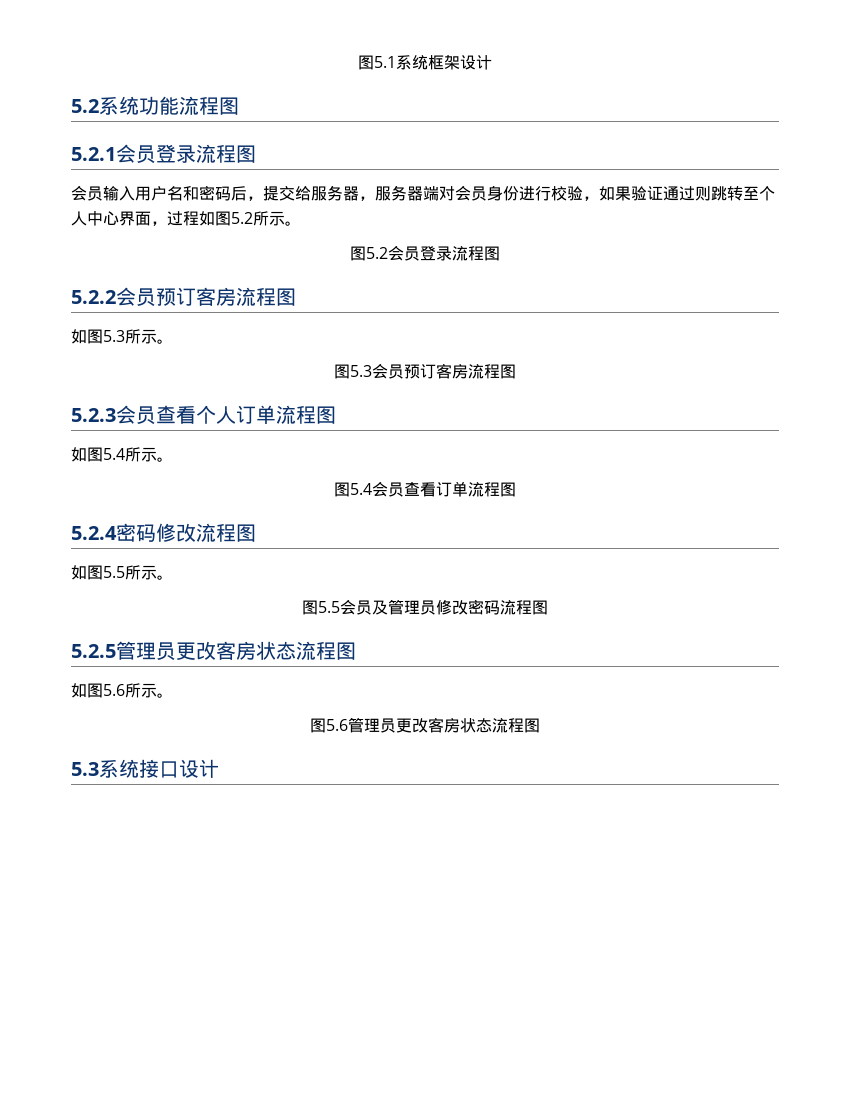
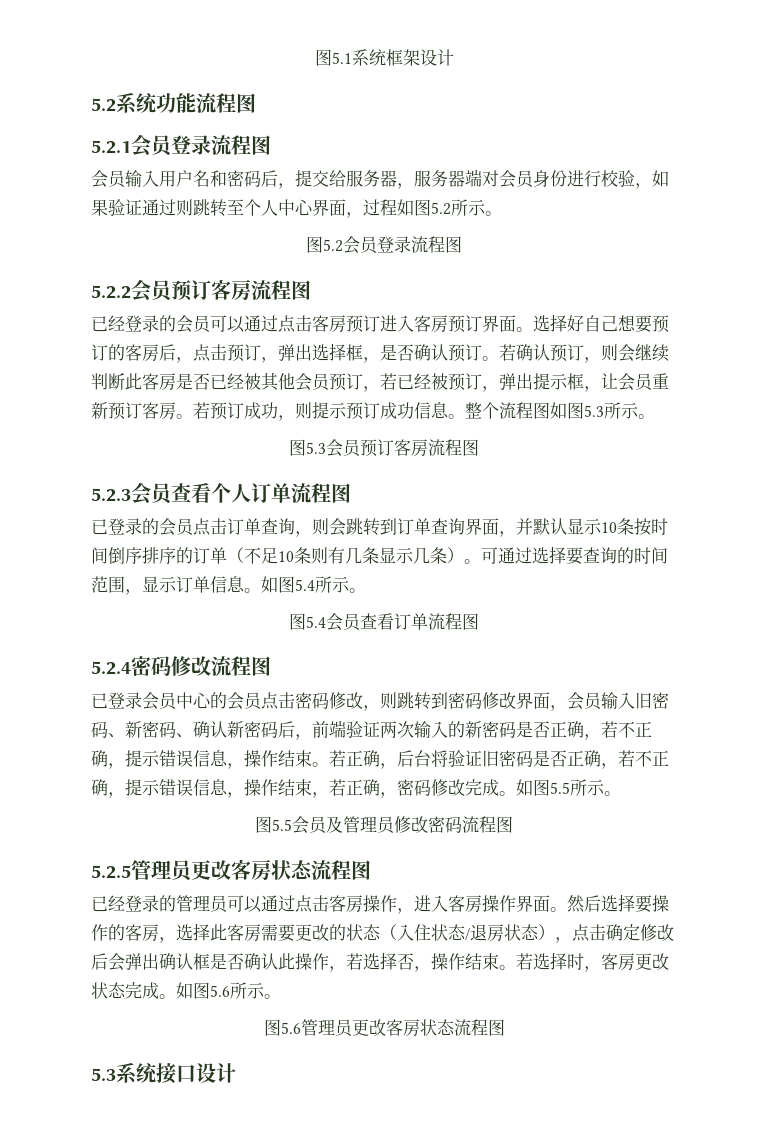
(296, 297) none -> [91,314,669,333] [91,343,669,363] [91,372,669,392] [91,402,550,421] 已经登录的会员可以通过点击客房预订进入客房预订界面。选择好自己想要预订的客房后，点击预订，弹出选择框，是否确认预订。若确认预订，则会继续判断此客房是否已经被其他会员预订，若已经被预订，弹出提示框，让会员重新预订客房。若预订成功，则提示预订成功信息。整个流程图
(336, 415) none -> [91,518,668,537] [91,546,668,565] [91,576,261,595] 已登录的会员点击订单查询，则会跳转到订单查询界面，并默认显示10条按时间倒序排序的订单（不足10条则有几条显示几条）。可通过选择要查询的时间范围，显示订单信息。
(256, 533) none -> [91,692,669,711] [91,720,652,740] [91,750,669,769] [91,779,516,798] 已登录会员中心的会员点击密码修改，则跳转到密码修改界面，会员输入旧密码、新密码、确认新密码后，前端验证两次输入的新密码是否正确，若不正确，提示错误信息，操作结束。若正确，后台将验证旧密码是否正确，若不正确，提示错误信息，操作结束，若正确，密码修改完成。
(356, 651) none -> [91,894,669,914] [91,923,674,943] [91,952,669,972] [91,982,176,999] 已经登录的管理员可以通过点击客房操作，进入客房操作界面。然后选择要操作的客房，选择此客房需要更改的状态（入住状态/退房状态），点击确定修改后会弹出确认框是否确认此操作，若选择否，操作结束。若选择时，客房更改状态完成。

